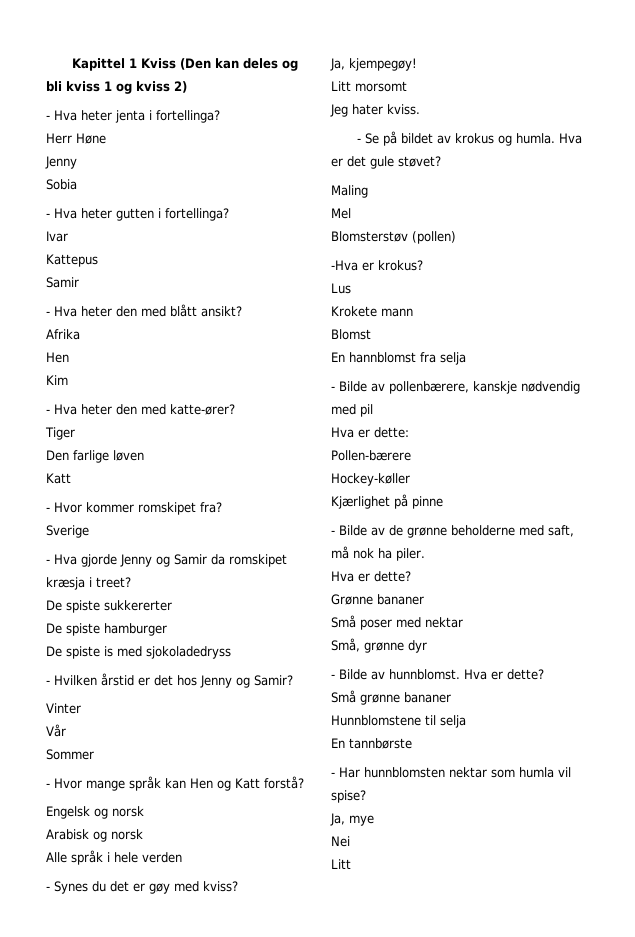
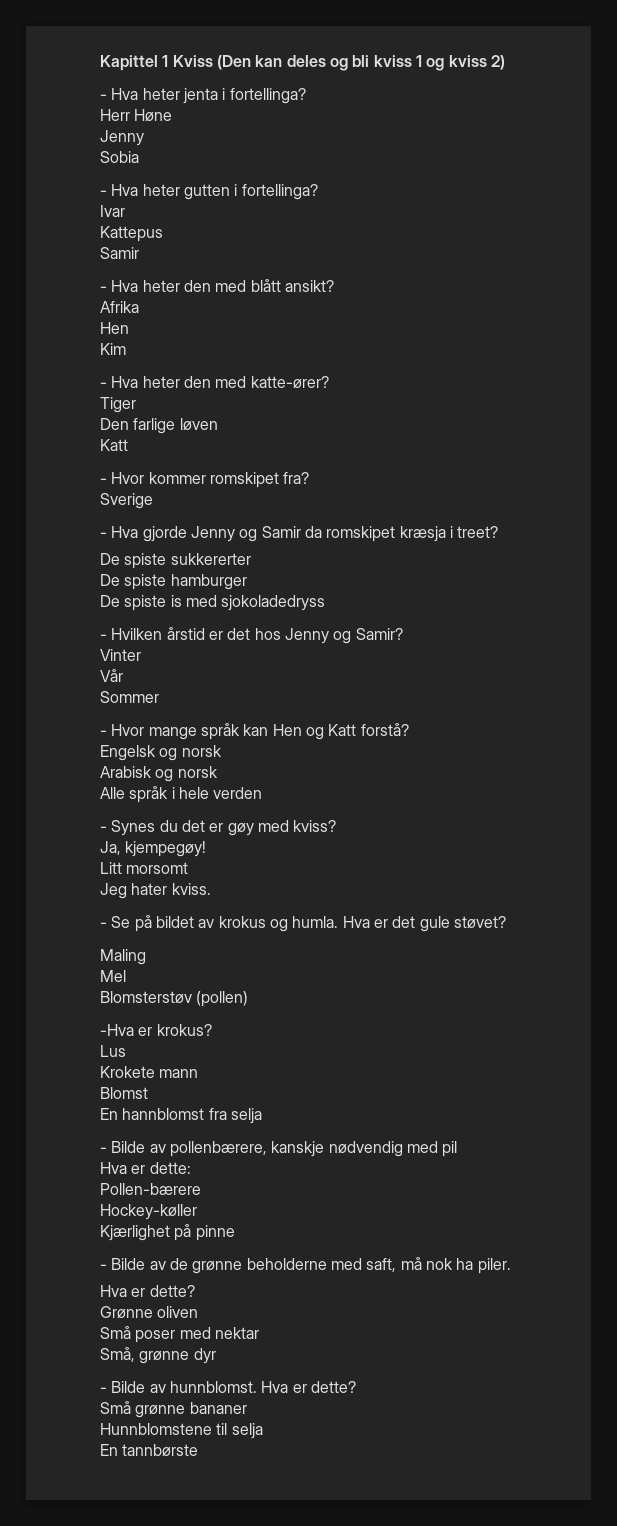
[377,594,424,605] bananer -> [157,1306,199,1318] oliven
[331,767,571,778] [331,790,366,803] [330,813,374,826] [331,836,350,847] [331,859,351,869] // - Har hunnblomsten nektar som humla vil spise? // Ja, mye // Nei // Litt -> (199, 1450) none

